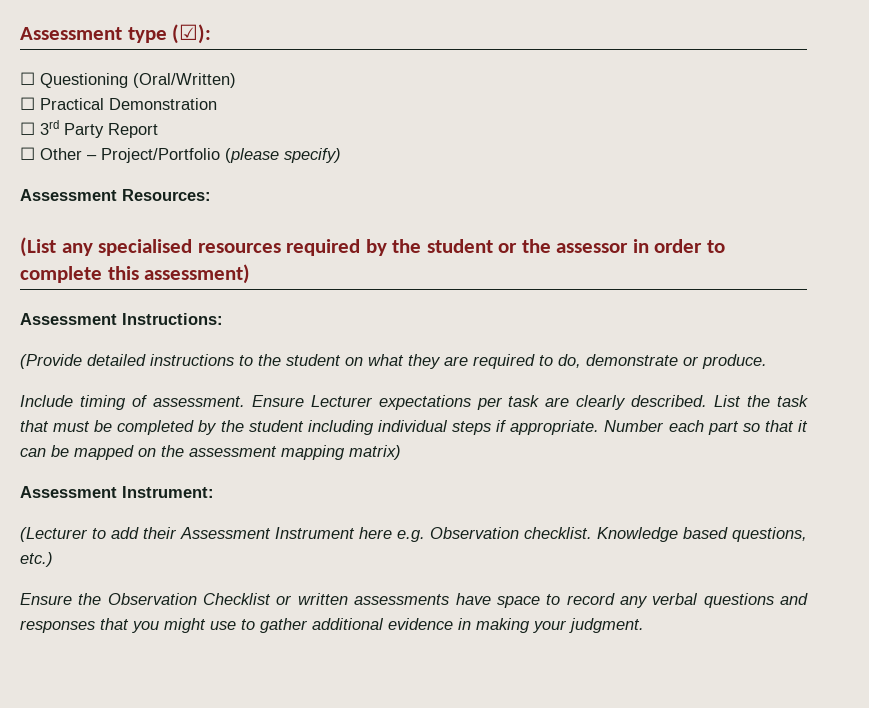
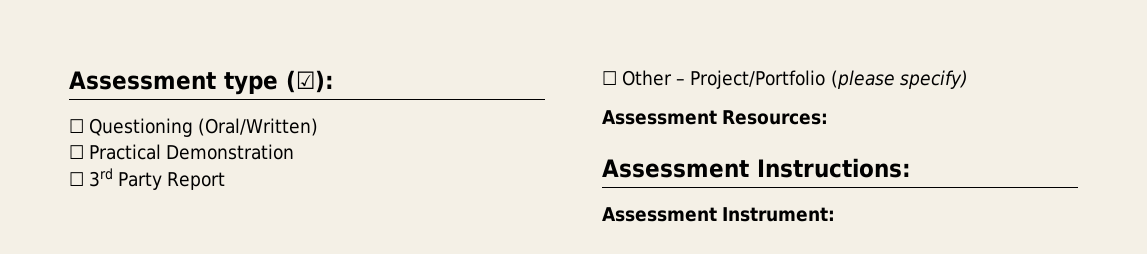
[20,237,725,257] [20,264,251,284] [20,313,223,325] [20,354,767,369] [20,395,809,410] [20,420,809,435] [20,445,401,460] [20,486,214,498] [20,527,807,542] [20,552,53,567] [20,593,809,608] [20,618,644,633] (List any specialised resources required by the student or the assessor in order to complete this assessment) // Assessment Instructions: // (Provide detailed instructions to the student on what they are required to do, demonstrate or produce. // Include timing of assessment. Ensure Lecturer expectations per task are clearly described. List the task that must be completed by the student including individual steps if appropriate. Number each part so that it can be mapped on the assessment mapping matrix) // Assessment Instrument: // (Lecturer to add their Assessment Instrument here e.g. Observation checklist. Knowledge based questions, etc.) // Ensure the Observation Checklist or written assessments have space to record any verbal questions and responses that you might use to gather additional evidence in making your judgment. -> [602,158,911,178] [602,207,836,222] Assessment Instructions: // Assessment Instrument:

